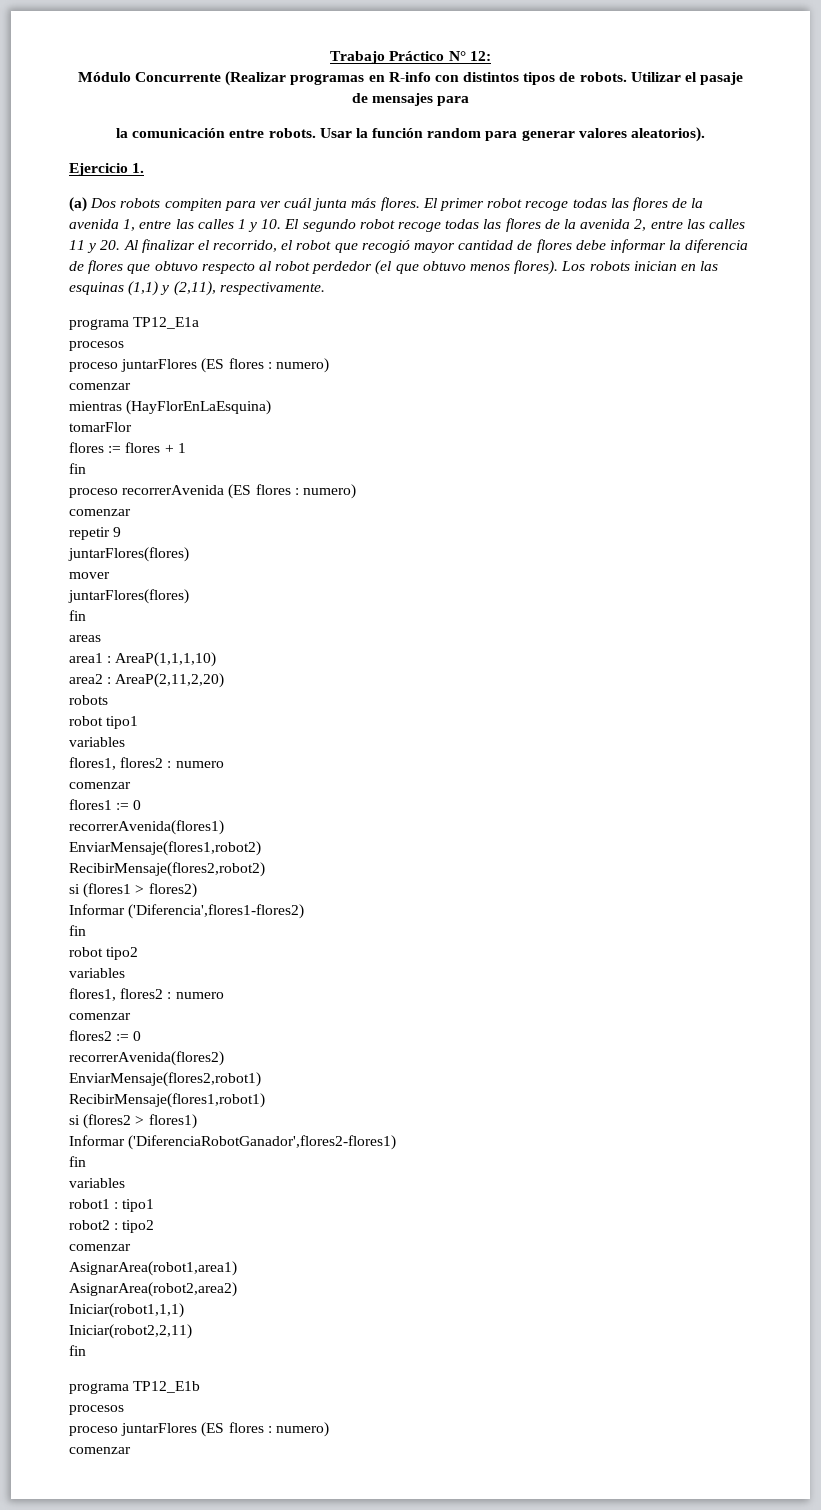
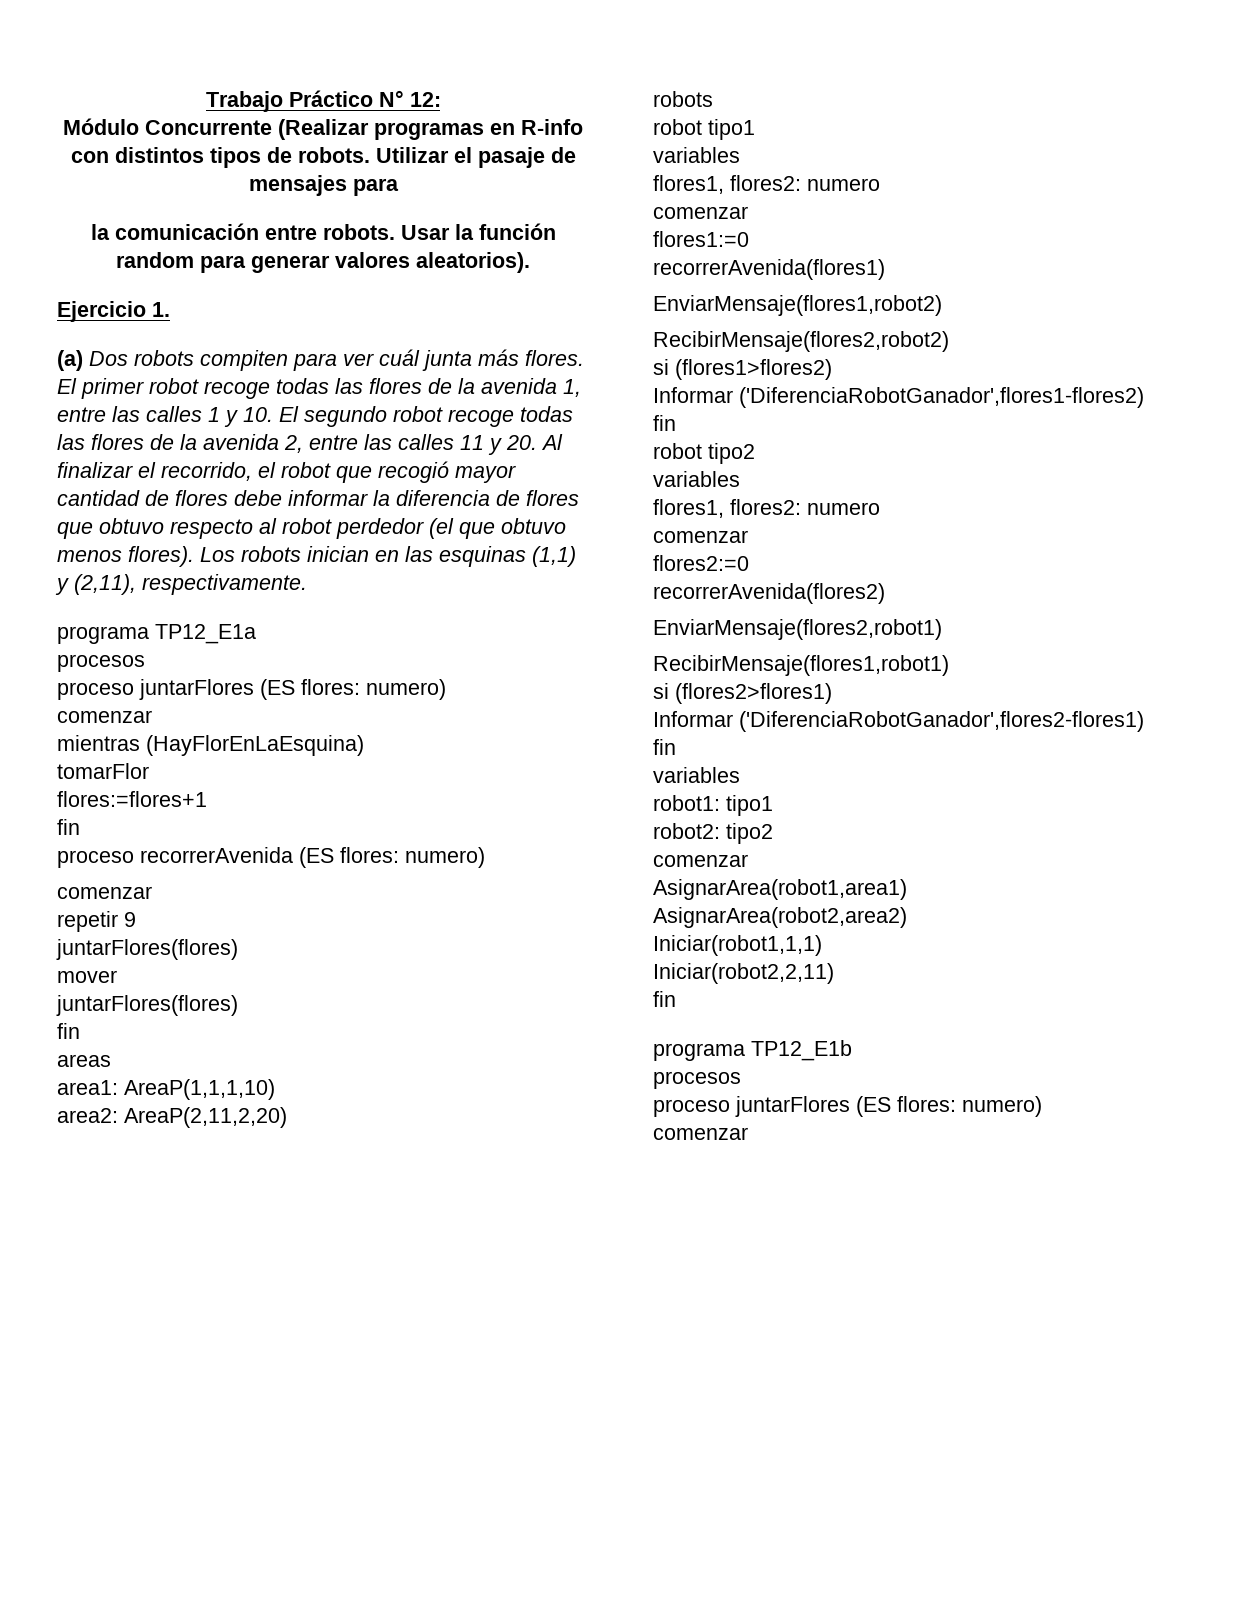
[228,358,272,369] flores : -> [301,679,360,695] flores:
[69,442,186,453] flores := flores + 1 -> [57,791,207,807] flores:=flores+1
[255,484,299,495] flores : -> [340,847,399,863] flores:
[69,653,112,663] area1 : -> [57,1080,118,1095] area1:
[69,674,112,684] area2 : -> [57,1108,118,1123] area2:
[120,757,224,768] [69,782,131,789] [69,799,142,810] flores2 : numero // comenzar // flores1 := 0 -> [730,175,880,191] [653,206,748,219] [653,231,749,247] flores2: numero // comenzar // flores1:=0
[83,883,197,898] [69,904,305,919] (flores1 > flores2) // Informar ('Diferencia',flores1-flores2) -> [675,359,832,380] [653,387,1144,408] (flores1>flores2) // Informar ('DiferenciaRobotGanador',flores1-flores2)
[120,988,224,999] [69,1013,131,1020] [69,1030,142,1041] flores2 : numero // comenzar // flores2 := 0 -> [730,499,880,515] [653,530,748,543] [653,555,749,571] flores2: numero // comenzar // flores2:=0
[83,1114,197,1129] (flores2 > flores1) -> [675,683,832,704] (flores2>flores1)
[69,1199,155,1212] [69,1220,119,1230] robot1 : tipo1 // robot2 : -> [653,795,773,816] [653,823,720,839] robot1: tipo1 // robot2:
[228,1422,272,1433] flores : -> [897,1096,956,1112] flores:

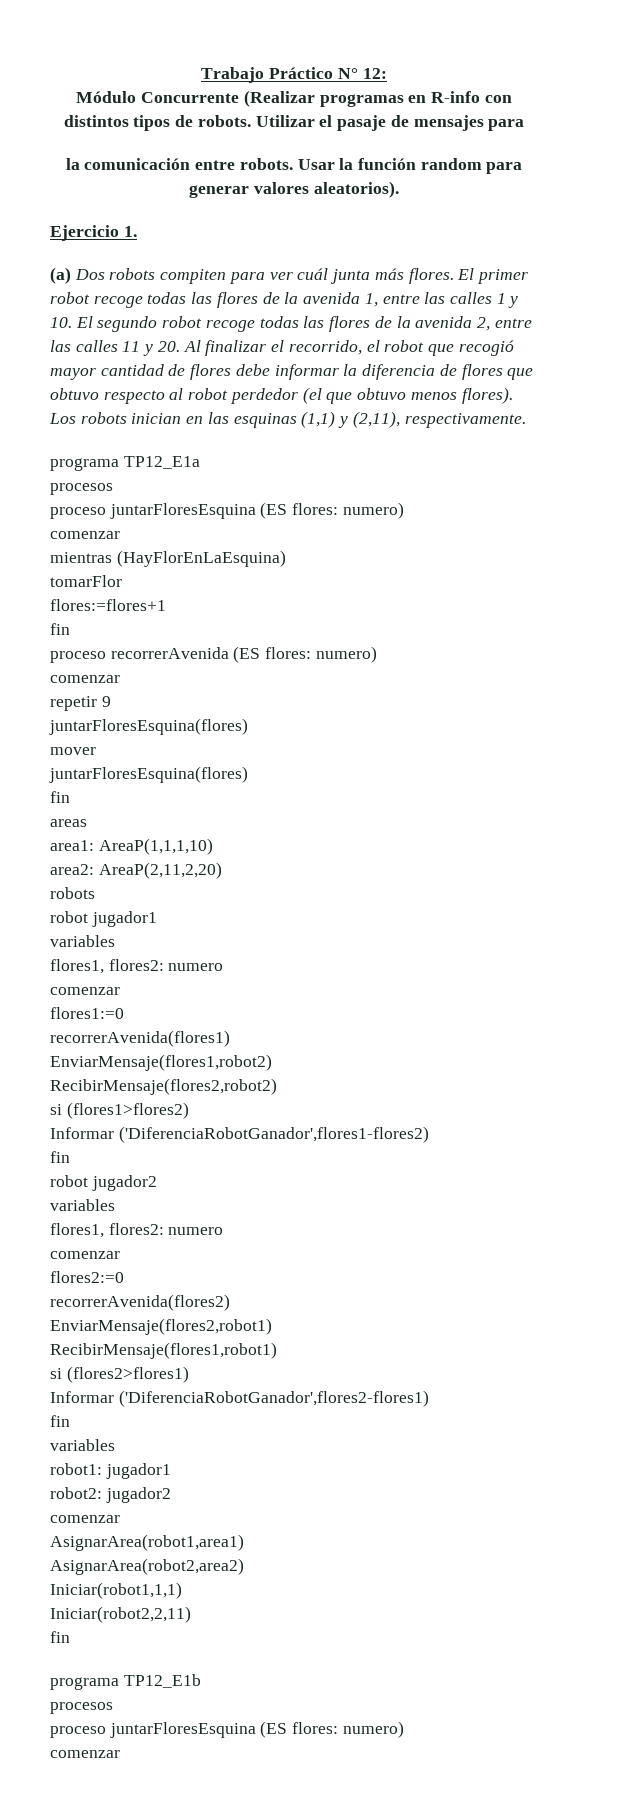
[139,679,254,700] juntarFlores -> [109,503,256,519] juntarFloresEsquina
[56,939,238,960] juntarFlores(flores) -> [49,718,248,735] juntarFloresEsquina(flores)
[56,995,238,1016] juntarFlores(flores) -> [49,766,248,783] juntarFloresEsquina(flores)
[708,119,755,140] tipo1 -> [91,911,157,927] jugador1
[708,443,755,464] tipo2 -> [91,1175,157,1191] jugador2
[726,795,773,816] tipo1 -> [105,1463,171,1479] jugador1
[726,823,773,844] tipo2 -> [105,1487,171,1503] jugador2
[735,1096,850,1117] juntarFlores -> [109,1722,256,1738] juntarFloresEsquina

